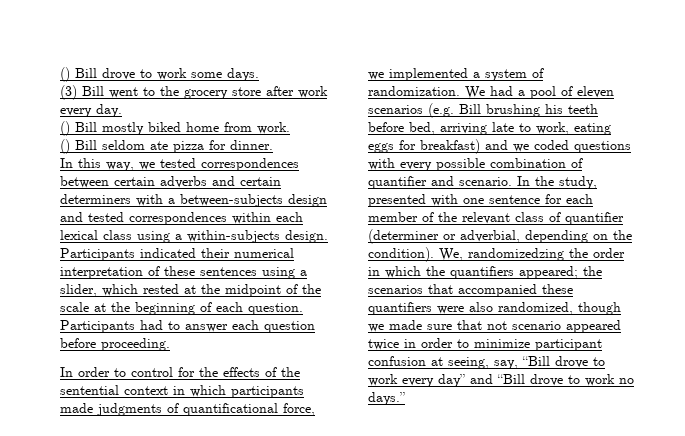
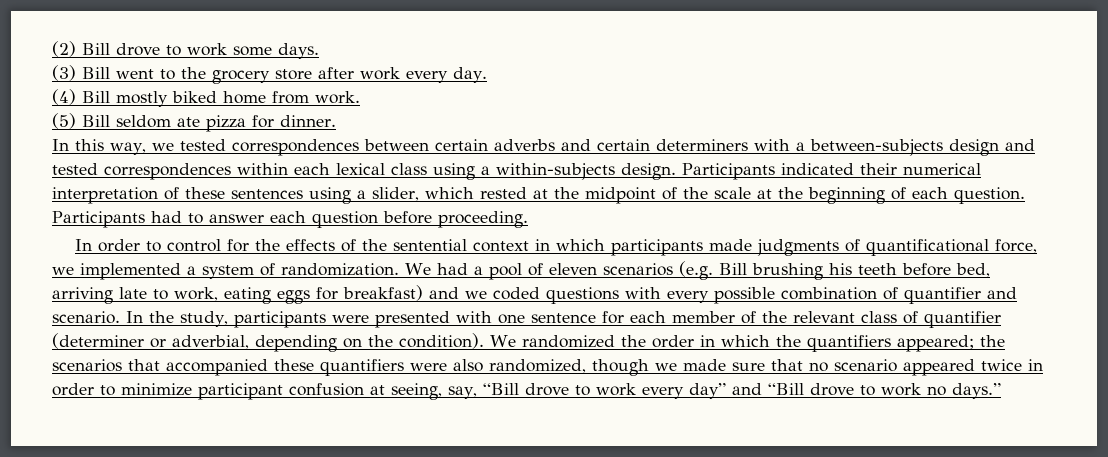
[60,67,70,82] () -> [52,41,76,57] (2)
[60,121,70,136] () -> [52,89,76,105] (4)
[60,139,70,154] () -> [52,113,76,129] (5)
(597, 182) none -> [233,311,369,328] participants were
[439,248,564,261] We, randomizedzing -> [490,335,615,348] We randomized
[487,321,507,330] not -> [809,362,828,372] no

